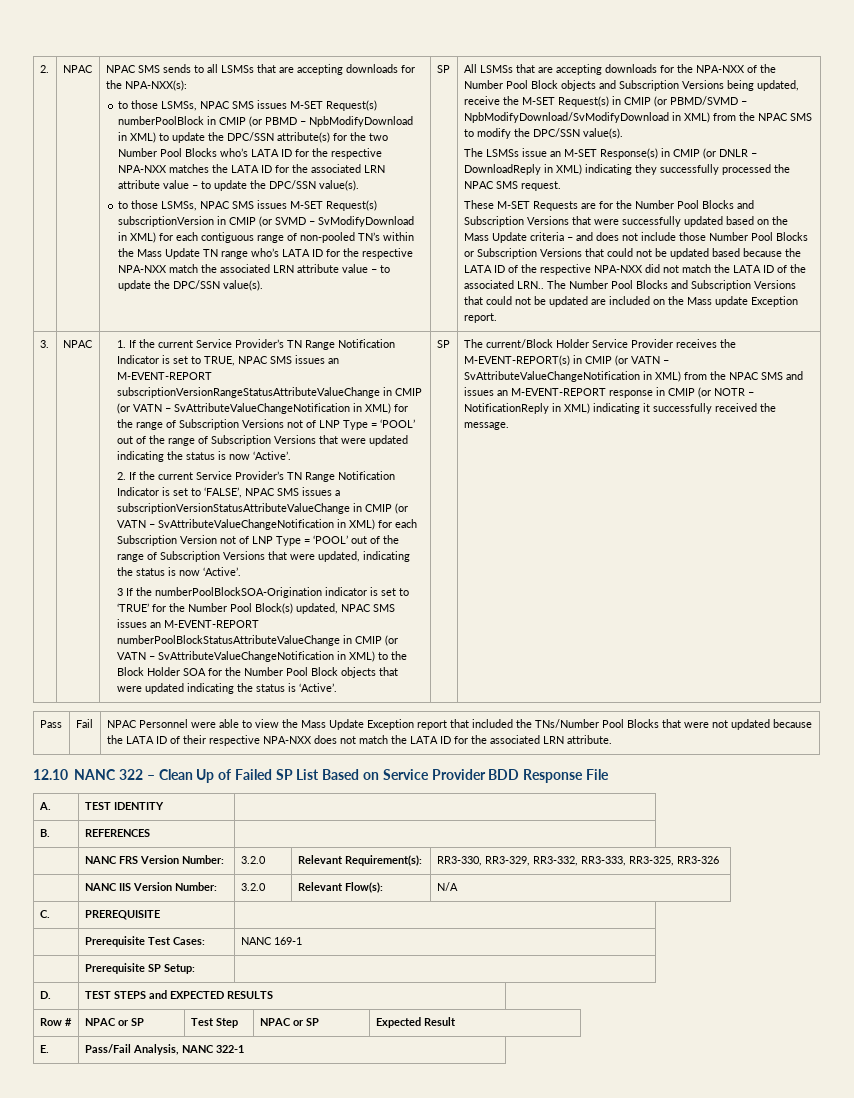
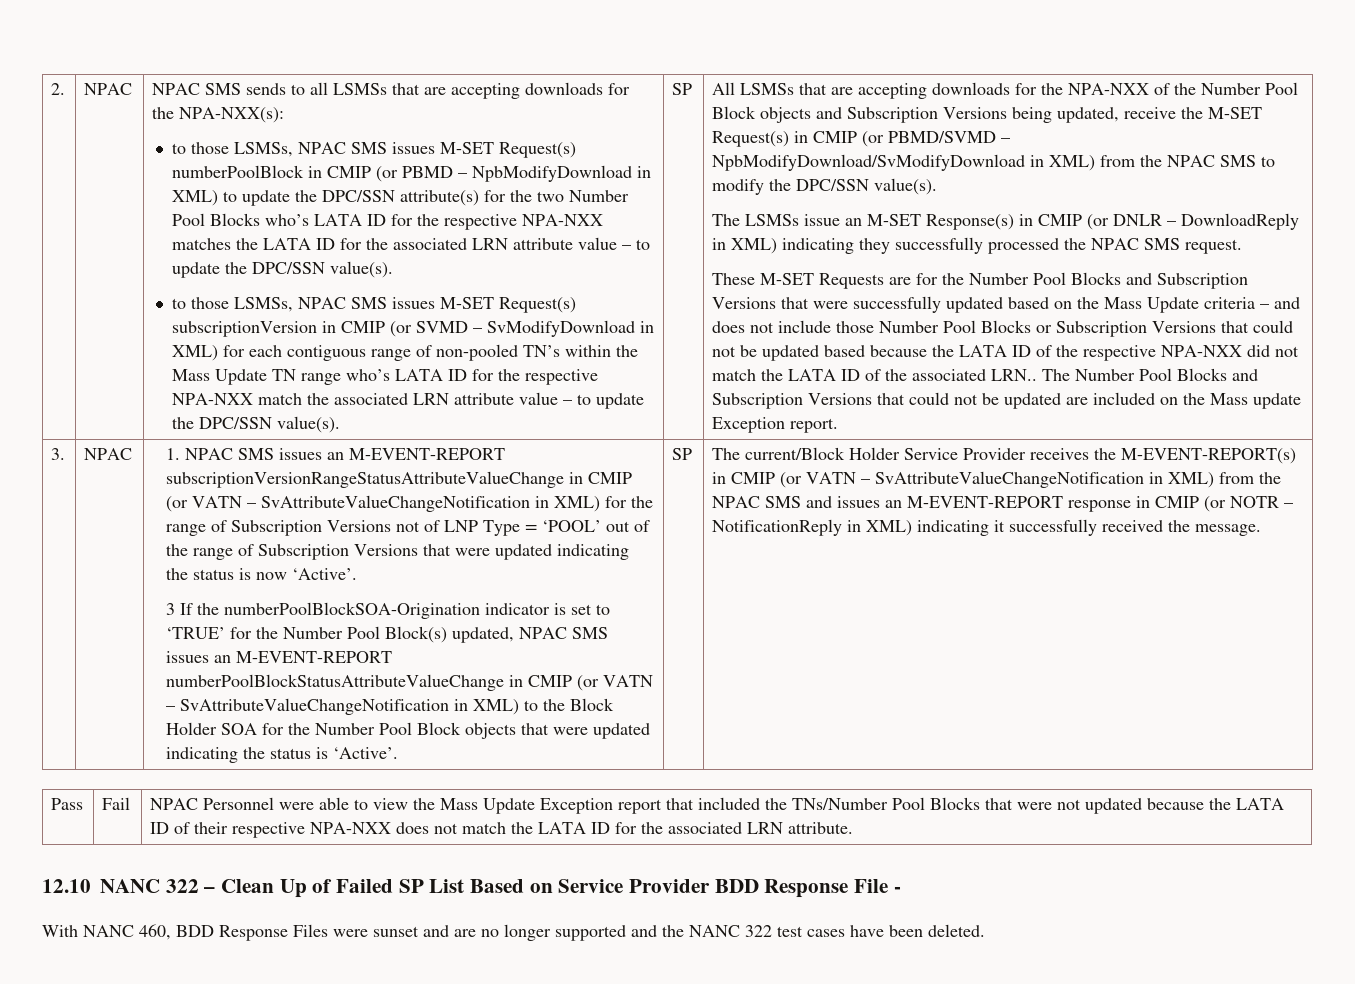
[129,339,396,350] [117,355,236,366] If the current Service Provider’s TN Range Notification Indicator is set to TRUE, -> (180, 454) none
[117,471,396,482] [117,487,341,498] [117,503,409,514] [117,519,418,530] [117,535,400,546] [117,551,411,562] [117,567,242,576] // 2. If the current Service Provider’s TN Range Notification Indicator is set to ‘FALSE’, NPAC SMS issues a subscriptionVersionStatusAttributeValueChange in CMIP (or VATN – SvAttributeValueChangeNotification in XML) for each Subscription Version not of LNP Type = ‘POOL’ out of the range of Subscription Versions that were updated, indicating the status is now ‘Active’. -> (357, 574) none
[38,802,51,810] [84,802,164,810] [39,829,50,837] [84,829,150,837] [84,855,224,864] [240,856,266,864] [297,855,422,866] [436,856,719,866] [84,882,217,891] [240,883,266,891] [297,882,383,893] [436,882,458,891] [39,910,50,918] [84,910,160,920] [84,936,205,947] [240,937,302,945] [84,963,195,974] [39,991,51,999] [84,990,273,999] [39,1018,72,1026] [84,1018,144,1026] [190,1018,238,1028] [259,1018,319,1026] [375,1017,456,1028] [39,1045,49,1053] [84,1044,244,1055] // A. | TEST IDENTITY | // B. | REFERENCES | // | NANC FRS Version Number: | 3.2.0 | Relevant Requirement(s): | RR3-330, RR3-329, RR3-332, RR3-333, RR3-325, RR3-326 // | NANC IIS Version Number: | 3.2.0 | Relevant Flow(s): | N/A // C. | PREREQUISITE | // | Prerequisite Test Cases: | NANC 169-1 // | Prerequisite SP Setup: | // D. | TEST STEPS and EXPECTED RESULTS // Row # | NPAC or SP | Test Step | NPAC or SP | Expected Result // E. | Pass/Fail Analysis, NANC 322-1 -> [893,886,901,893] [42,924,985,941] - // With NANC 460, BDD Response Files were sunset and are no longer supported and the NANC 322 test cases have been deleted.

